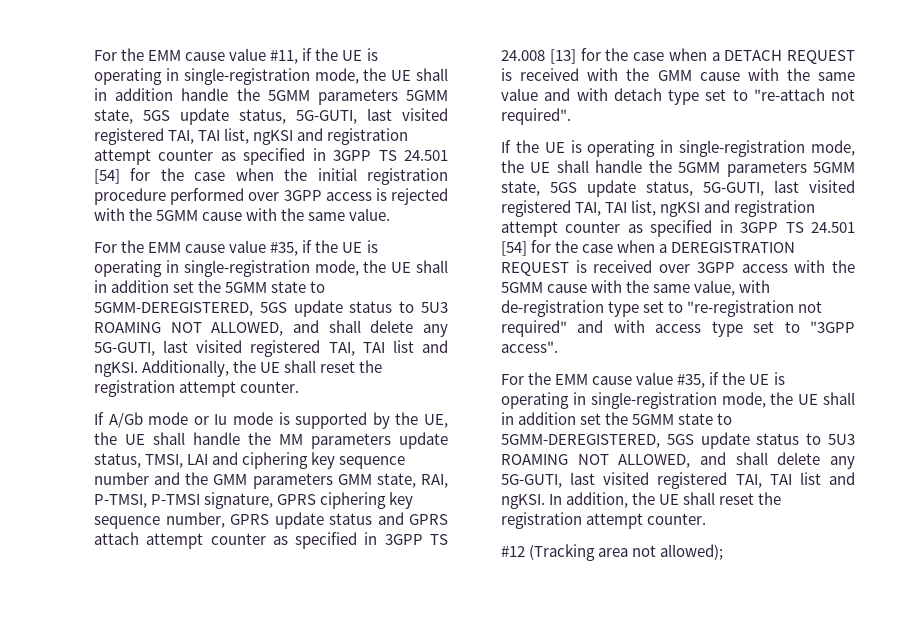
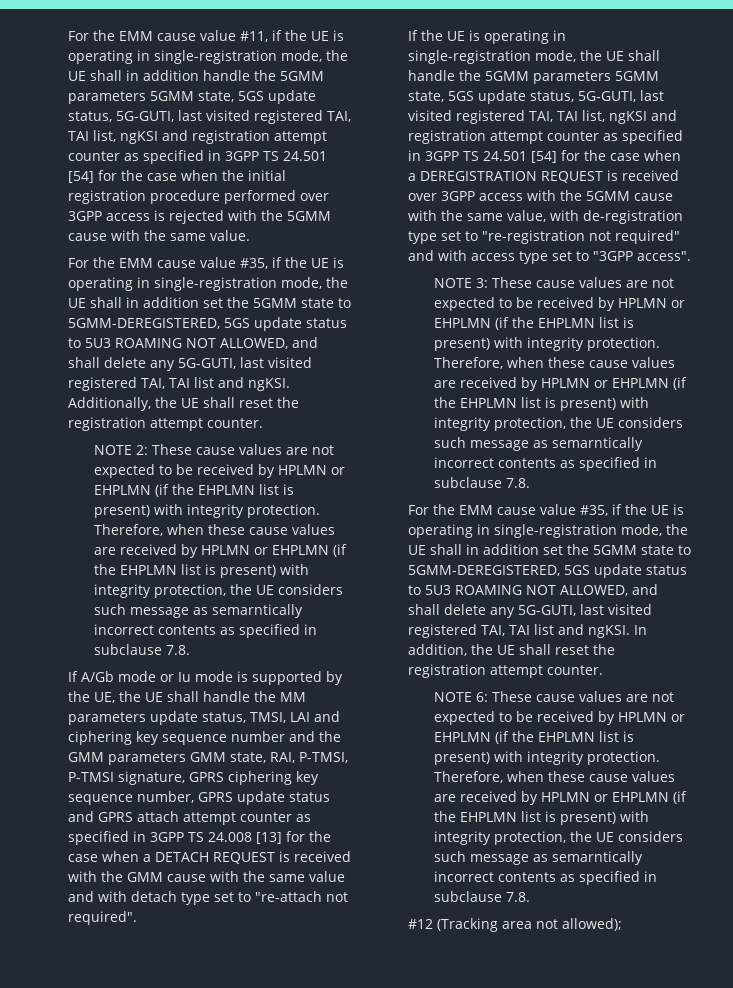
(300, 387) none -> [93,444,334,455] [93,464,345,478] [93,484,294,497] [93,504,320,518] [93,524,335,536] [93,544,347,558] [93,564,309,578] [93,584,343,598] [93,604,303,618] [93,624,317,638] [93,644,190,655] // NOTE 2: These cause values are not expected to be received by HPLMN or EHPLMN (if the EHPLMN list is present) with integrity protection. Therefore, when these cause values are received by HPLMN or EHPLMN (if the EHPLMN list is present) with integrity protection, the UE considers such message as semarntically incorrect contents as specified in subclause 7.8.
(559, 347) none -> [433,277,674,288] [433,297,685,311] [433,317,634,330] [433,337,660,351] [433,357,675,369] [433,377,687,391] [433,397,649,411] [433,417,683,431] [433,437,643,451] [433,457,657,471] [433,477,530,488] // NOTE 3: These cause values are not expected to be received by HPLMN or EHPLMN (if the EHPLMN list is present) with integrity protection. Therefore, when these cause values are received by HPLMN or EHPLMN (if the EHPLMN list is present) with integrity protection, the UE considers such message as semarntically incorrect contents as specified in subclause 7.8.
(707, 519) none -> [433,691,674,702] [433,711,685,725] [433,731,634,744] [433,751,660,765] [433,771,675,783] [433,791,687,805] [433,811,649,825] [433,831,683,845] [433,851,643,865] [433,871,657,885] [433,891,530,902] // NOTE 6: These cause values are not expected to be received by HPLMN or EHPLMN (if the EHPLMN list is present) with integrity protection. Therefore, when these cause values are received by HPLMN or EHPLMN (if the EHPLMN list is present) with integrity protection, the UE considers such message as semarntically incorrect contents as specified in subclause 7.8.

